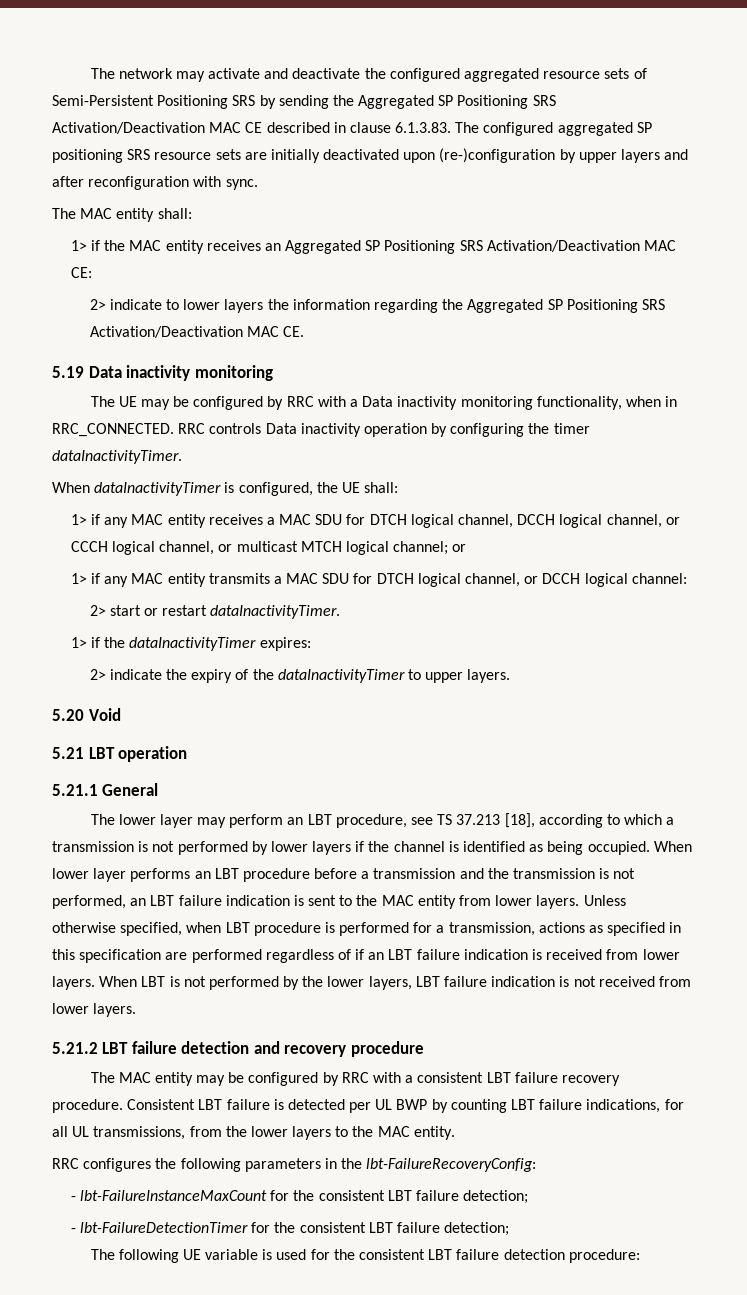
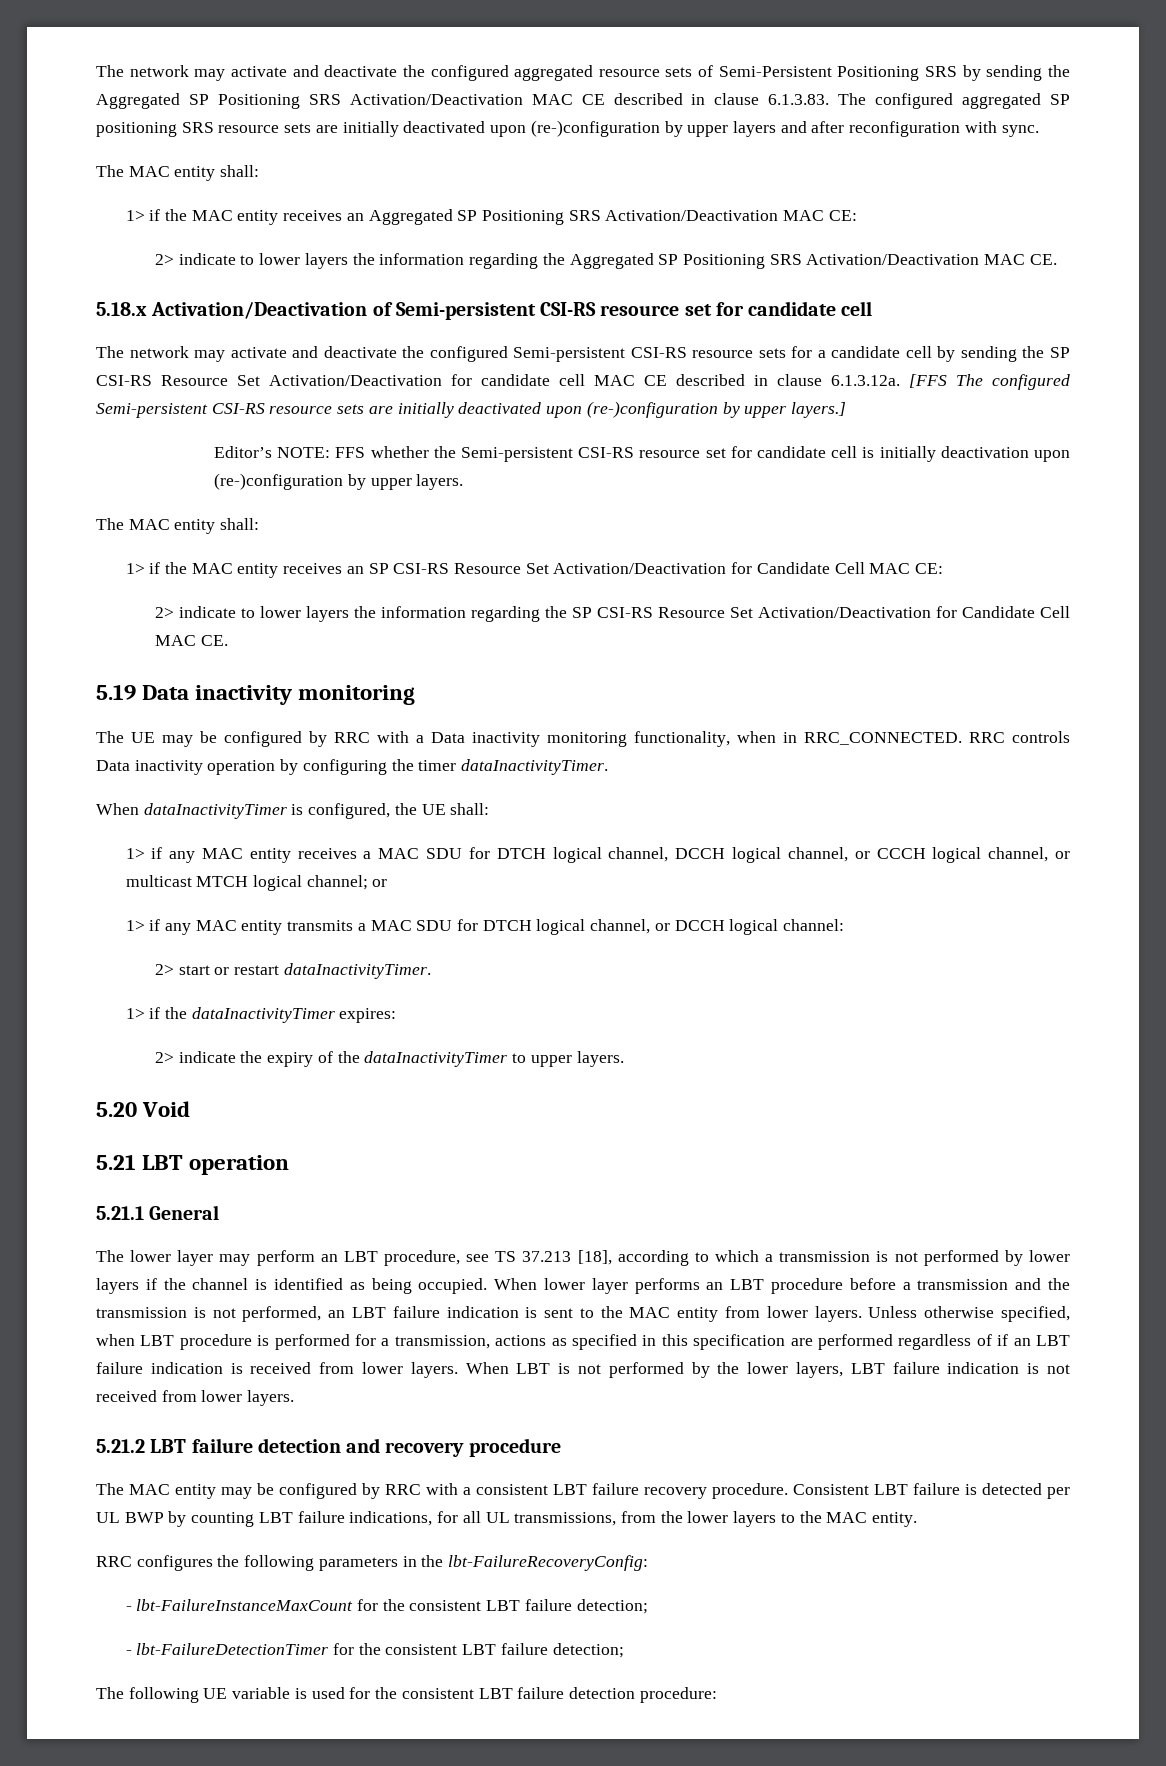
(305, 331) none -> [96,301,873,320] [96,346,1070,362] [96,374,1070,390] [96,401,846,418] [214,446,1070,462] [214,473,464,490] [96,518,260,534] [125,562,944,578] [155,606,1070,622] [155,635,228,646] // 5.18.x Activation/Deactivation of Semi-persistent CSI-RS resource set for candidate cell // The network may activate and deactivate the configured Semi-persistent CSI-RS resource sets for a candidate cell by sending the SP CSI-RS Resource Set Activation/Deactivation for candidate cell MAC CE described in clause 6.1.3.12a. [FFS The configured Semi-persistent CSI-RS resource sets are initially deactivated upon (re-)configuration by upper layers.] // Editor’s NOTE: FFS whether the Semi-persistent CSI-RS resource set for candidate cell is initially deactivation upon (re-)configuration by upper layers. // The MAC entity shall: // 1> if the MAC entity receives an SP CSI-RS Resource Set Activation/Deactivation for Candidate Cell MAC CE: // 2> indicate to lower layers the information regarding the SP CSI-RS Resource Set Activation/Deactivation for Candidate Cell MAC CE.

